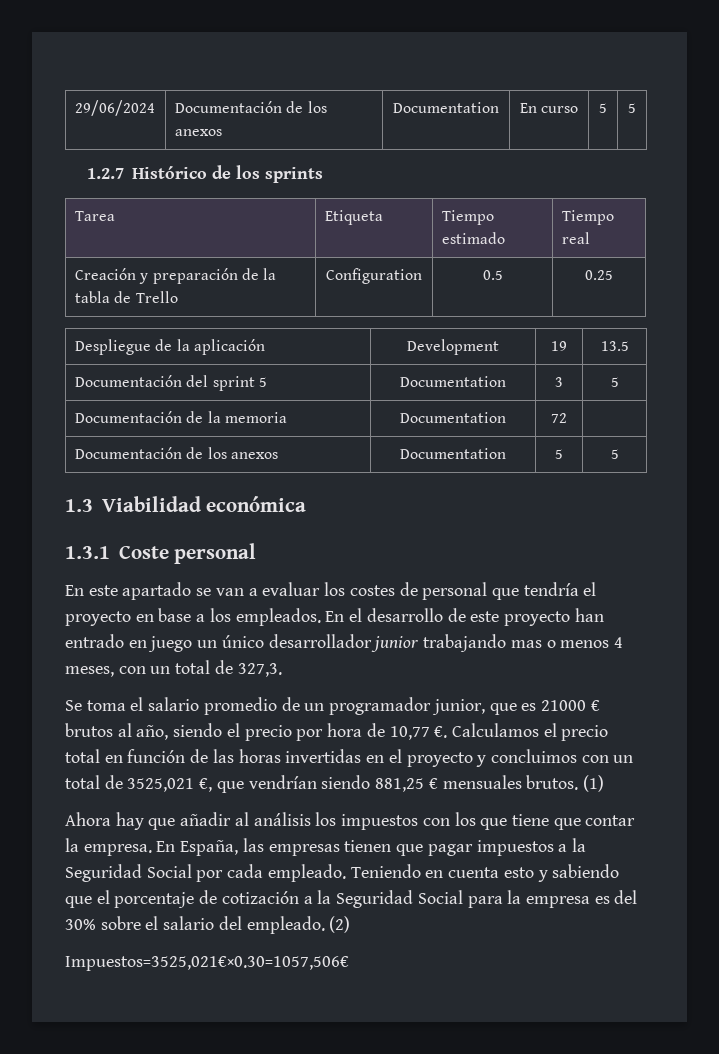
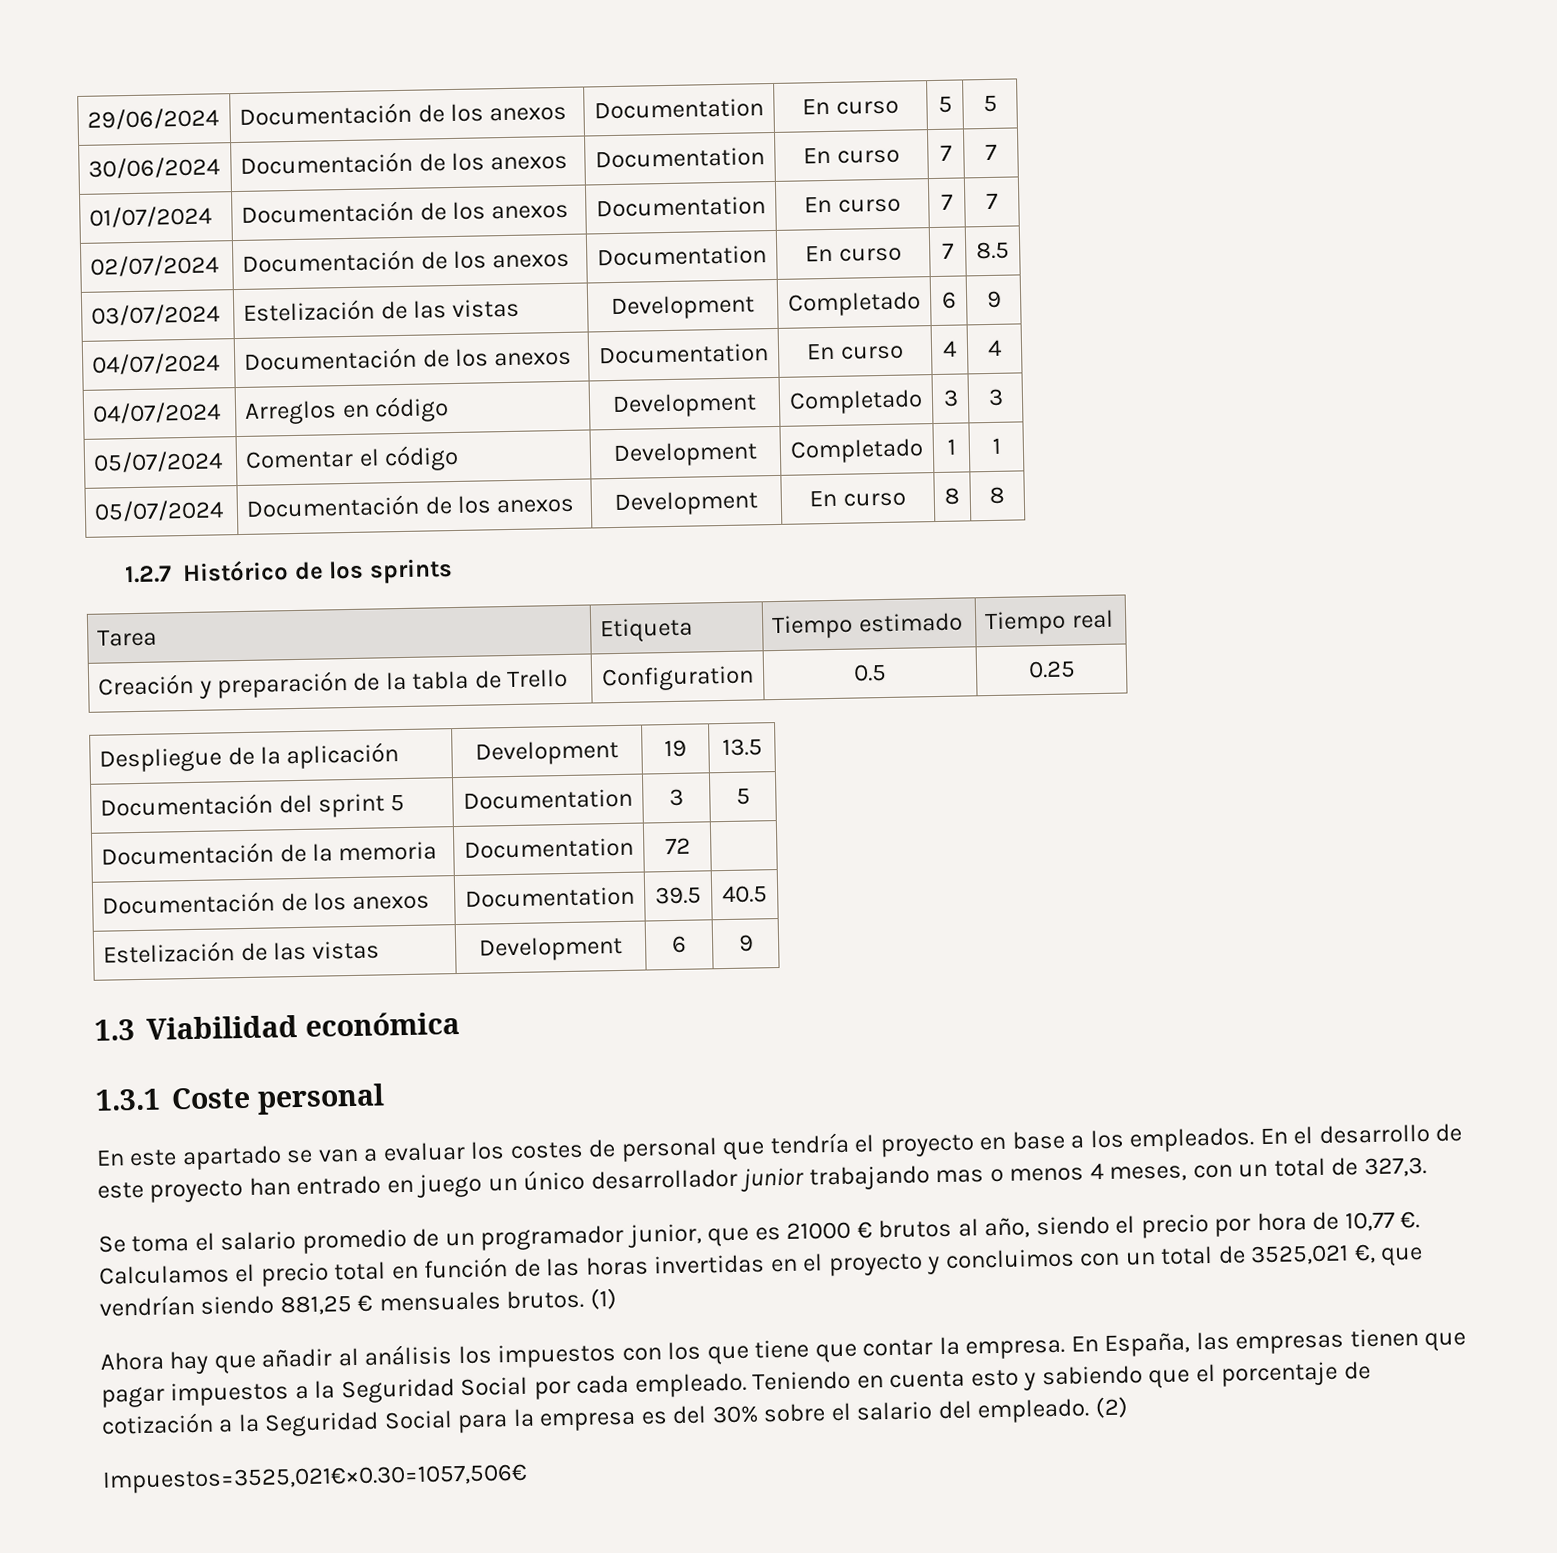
(636, 108) none -> [88,156,221,179] [240,151,569,175] [595,147,765,169] [803,146,900,164] [940,144,952,161] [985,143,997,161] [89,205,213,228] [241,200,570,224] [596,196,766,218] [804,195,901,213] [941,193,953,210] [986,192,998,210] [90,254,220,277] [242,249,571,273] [597,245,767,267] [805,244,902,262] [942,242,954,259] [976,241,1010,260] [91,303,221,326] [243,298,521,322] [611,294,755,321] [787,291,921,317] [940,291,957,309] [985,290,1002,309] [92,352,221,375] [243,347,573,371] [598,343,769,365] [806,342,904,360] [942,340,957,357] [987,339,1002,357] [92,401,222,424] [244,396,449,425] [612,392,757,419] [789,389,923,415] [942,389,959,407] [987,388,1004,407] [93,450,224,473] [245,444,459,472] [613,441,758,468] [790,438,924,464] [946,438,957,455] [991,437,1002,454] [94,499,225,522] [246,494,576,518] [614,490,759,517] [809,489,906,507] [944,487,960,505] [989,486,1005,505] // 30/06/2024 | Documentación de los anexos | Documentation | En curso | 7 | 7 // 01/07/2024 | Documentación de los anexos | Documentation | En curso | 7 | 7 // 02/07/2024 | Documentación de los anexos | Documentation | En curso | 7 | 8.5 // 03/07/2024 | Estelización de las vistas | Development | Completado | 6 | 9 // 04/07/2024 | Documentación de los anexos | Documentation | En curso | 4 | 4 // 04/07/2024 | Arreglos en código | Development | Completado | 3 | 3 // 05/07/2024 | Comentar el código | Development | Completado | 1 | 1 // 05/07/2024 | Documentación de los anexos | Development | En curso | 8 | 8
[555,449,563,459] [610,449,619,459] 5 | 5 -> [655,886,702,905] [722,885,768,904] [103,940,381,964] [478,935,623,962] [671,935,687,954] [737,934,754,952] 39.5 | 40.5 // Estelización de las vistas | Development | 6 | 9

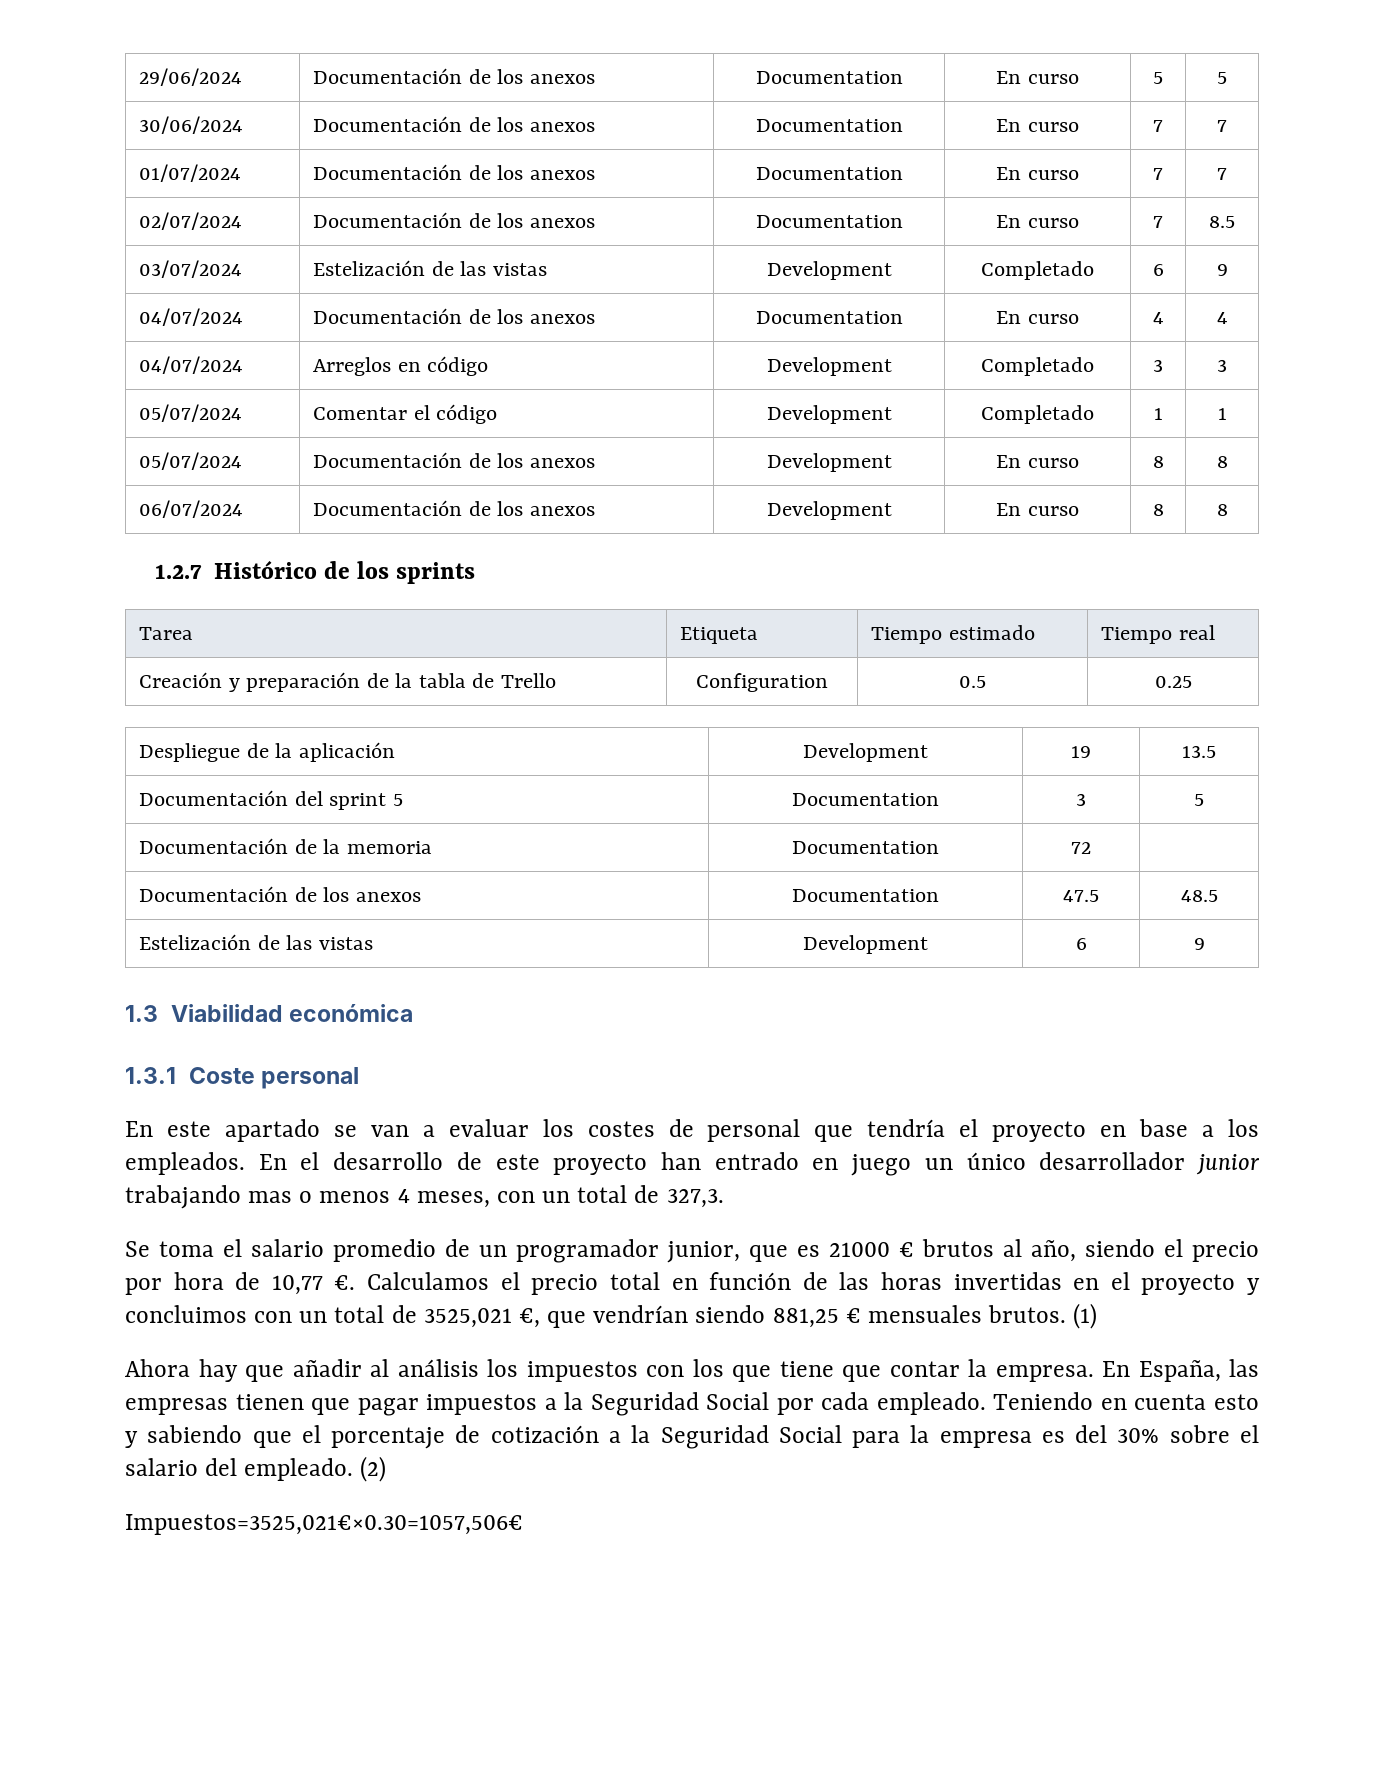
(1005, 495) none -> [139,500,244,518] [313,500,595,516] [766,501,892,520] [996,503,1079,516] [1152,504,1164,516] [1216,504,1228,516] // 06/07/2024 | Documentación de los anexos | Development | En curso | 8 | 8
[655,886,702,905] [722,885,768,904] 39.5 | 40.5 -> [1063,890,1099,902] [1180,890,1218,902] 47.5 | 48.5

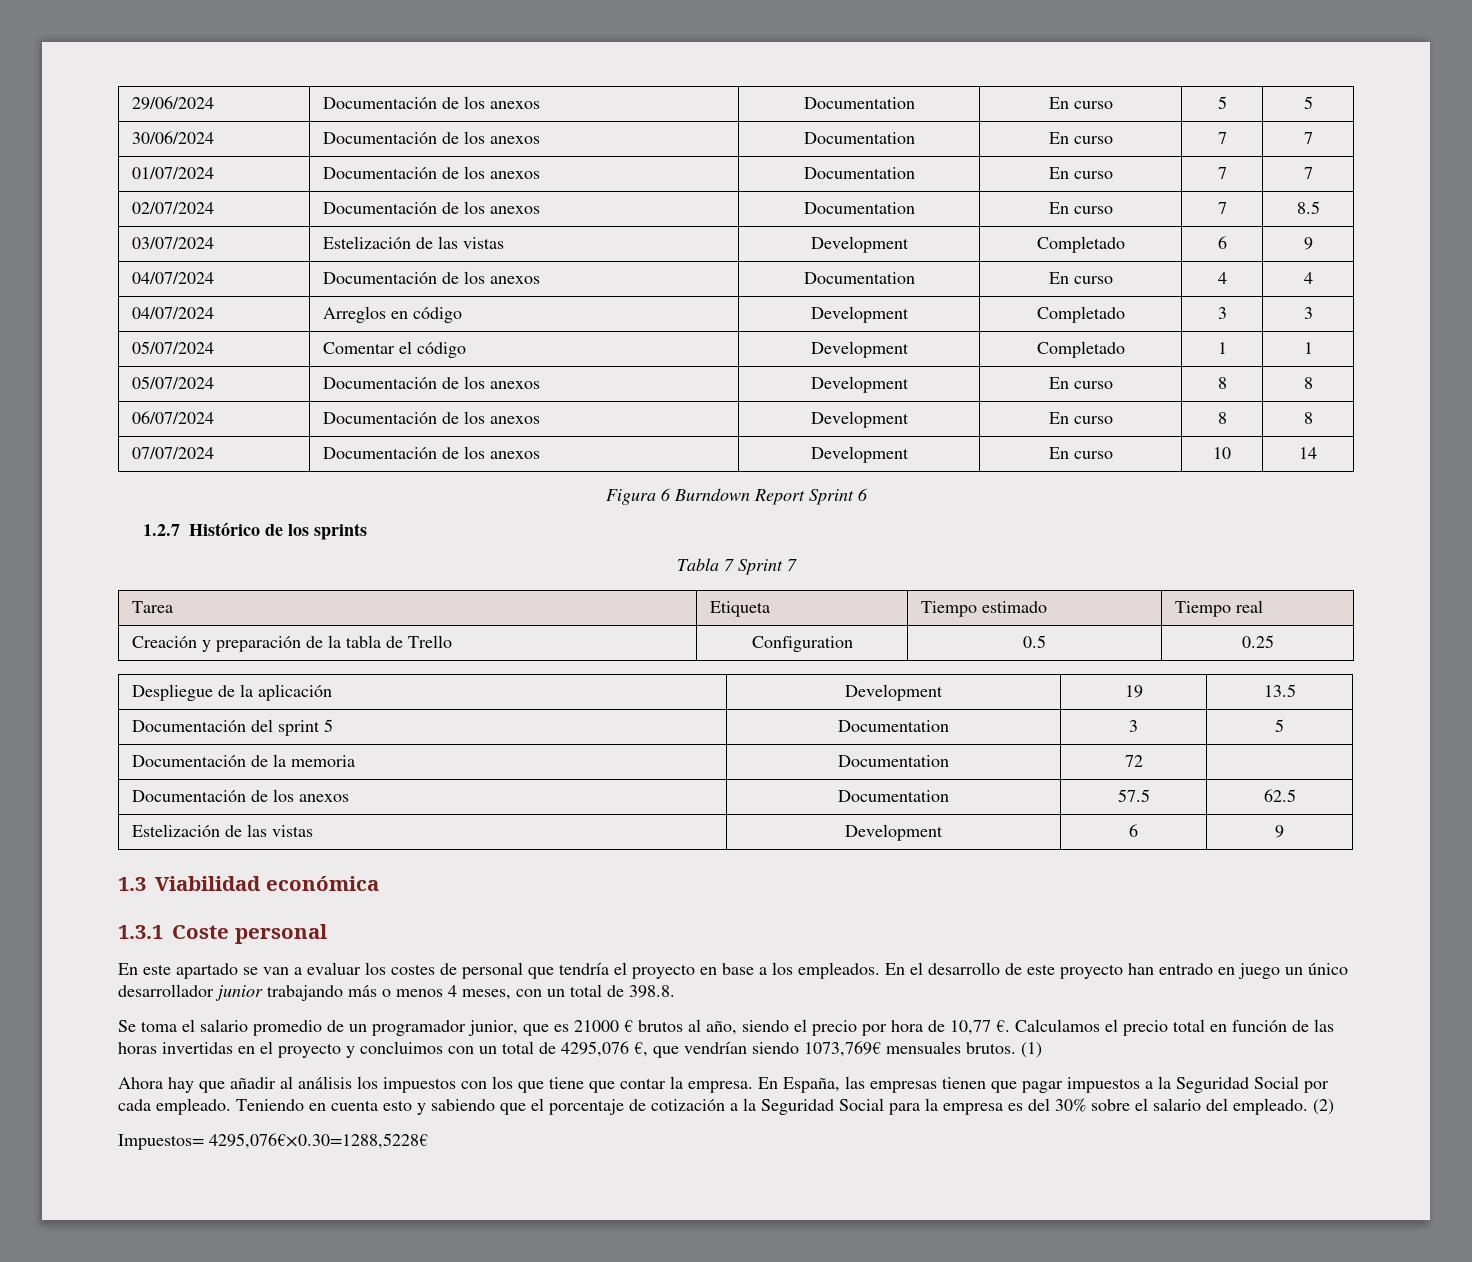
(1228, 510) none -> [132,447,215,459] [323,446,541,459] [810,446,909,463] [1048,447,1113,459] [1213,447,1231,459] [1299,447,1317,459] [605,488,868,505] // 07/07/2024 | Documentación de los anexos | Development | En curso | 10 | 14 // Figura 6 Burndown Report Sprint 6
(476, 573) none -> [676,558,797,575] // Tabla 7 Sprint 7
[1063,890,1099,902] [1180,890,1218,902] 47.5 | 48.5 -> [1117,789,1150,802] [1263,789,1296,802] 57.5 | 62.5
[248,1191,293,1203] mas -> [348,985,377,997] más
[666,1189,724,1208] 327,3. -> [629,985,675,998] 398.8.
[423,1308,512,1328] 3525,021 -> [561,1041,629,1057] 4295,076
[772,1308,861,1328] 881,25 € -> [804,1041,881,1057] 1073,769€
[125,1514,523,1535] Impuestos=3525,021€×0.30=1057,506€ -> [118,1133,428,1150] Impuestos= 4295,076€×0.30=1288,5228€

